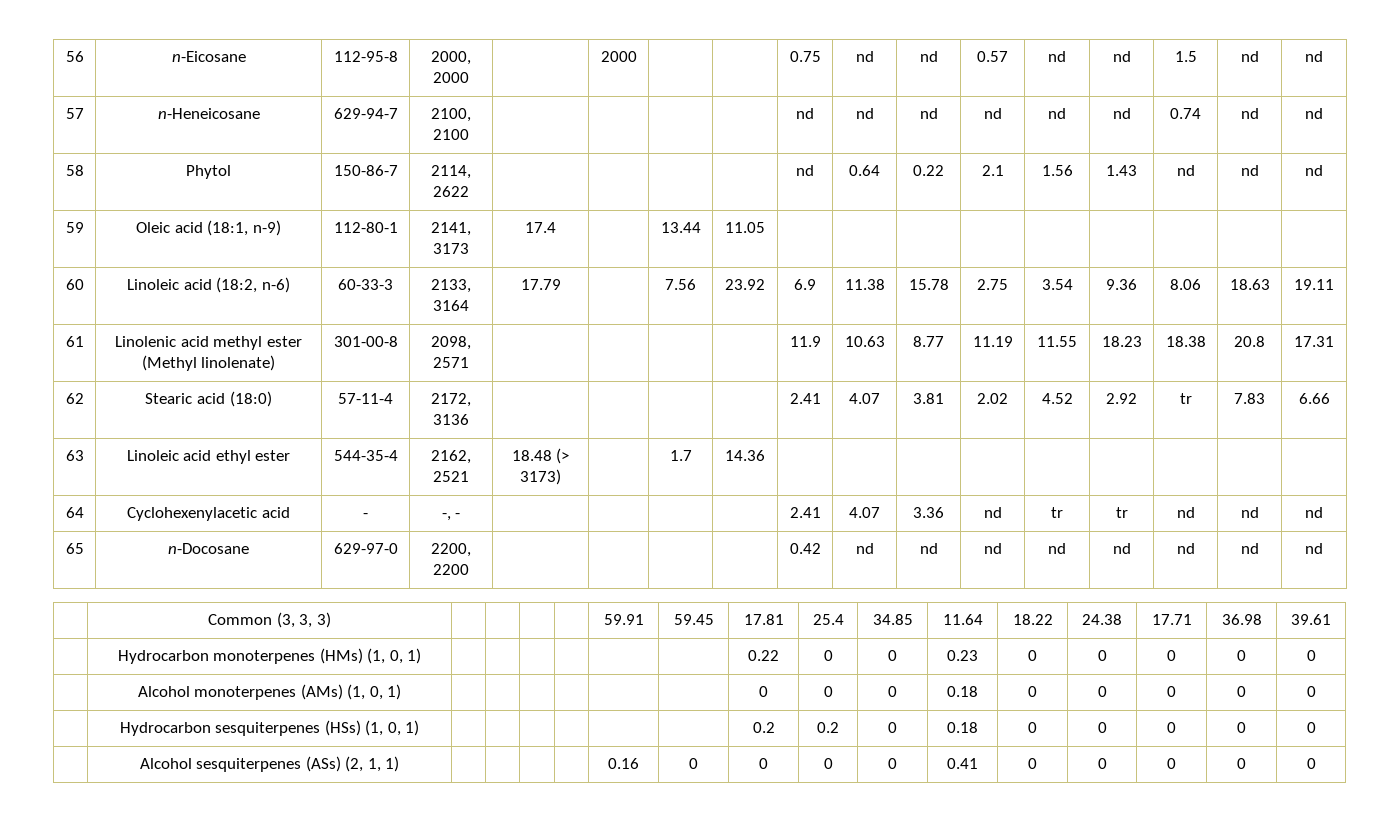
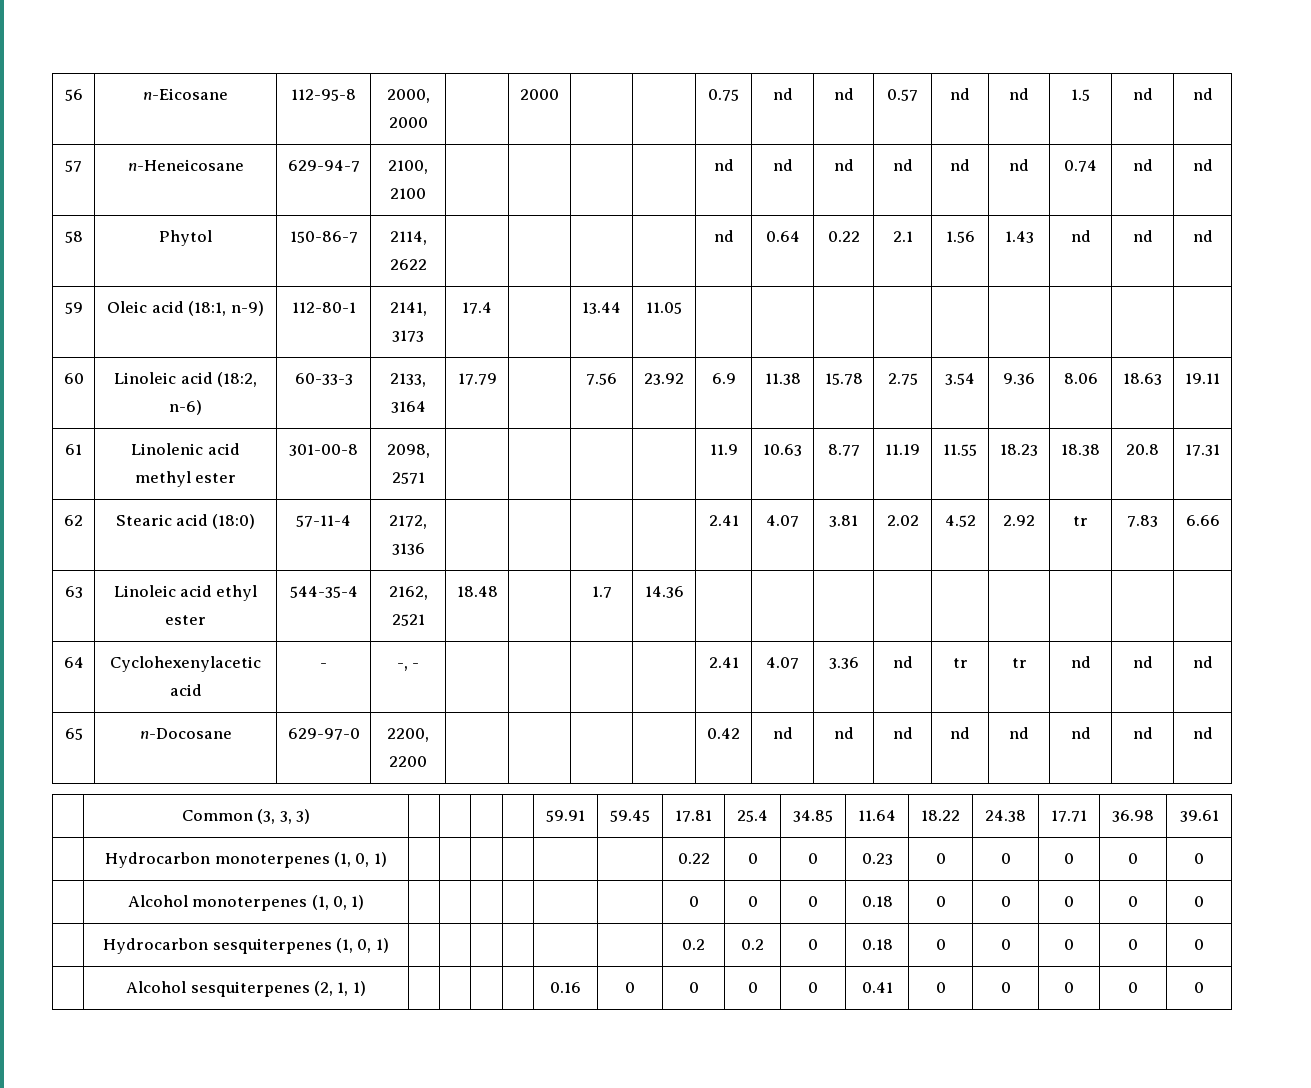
[141,355,276,371] (Methyl linolenate) -> (237, 478) none
[556,448,570,464] [520,469,561,485] (> 3173) -> (498, 591) none
[319,648,363,664] (HMs) -> (330, 861) none
[300,684,343,700] (AMs) -> (308, 904) none
[324,720,361,736] (HSs) -> (332, 946) none
[305,756,341,772] (ASs) -> (310, 989) none

